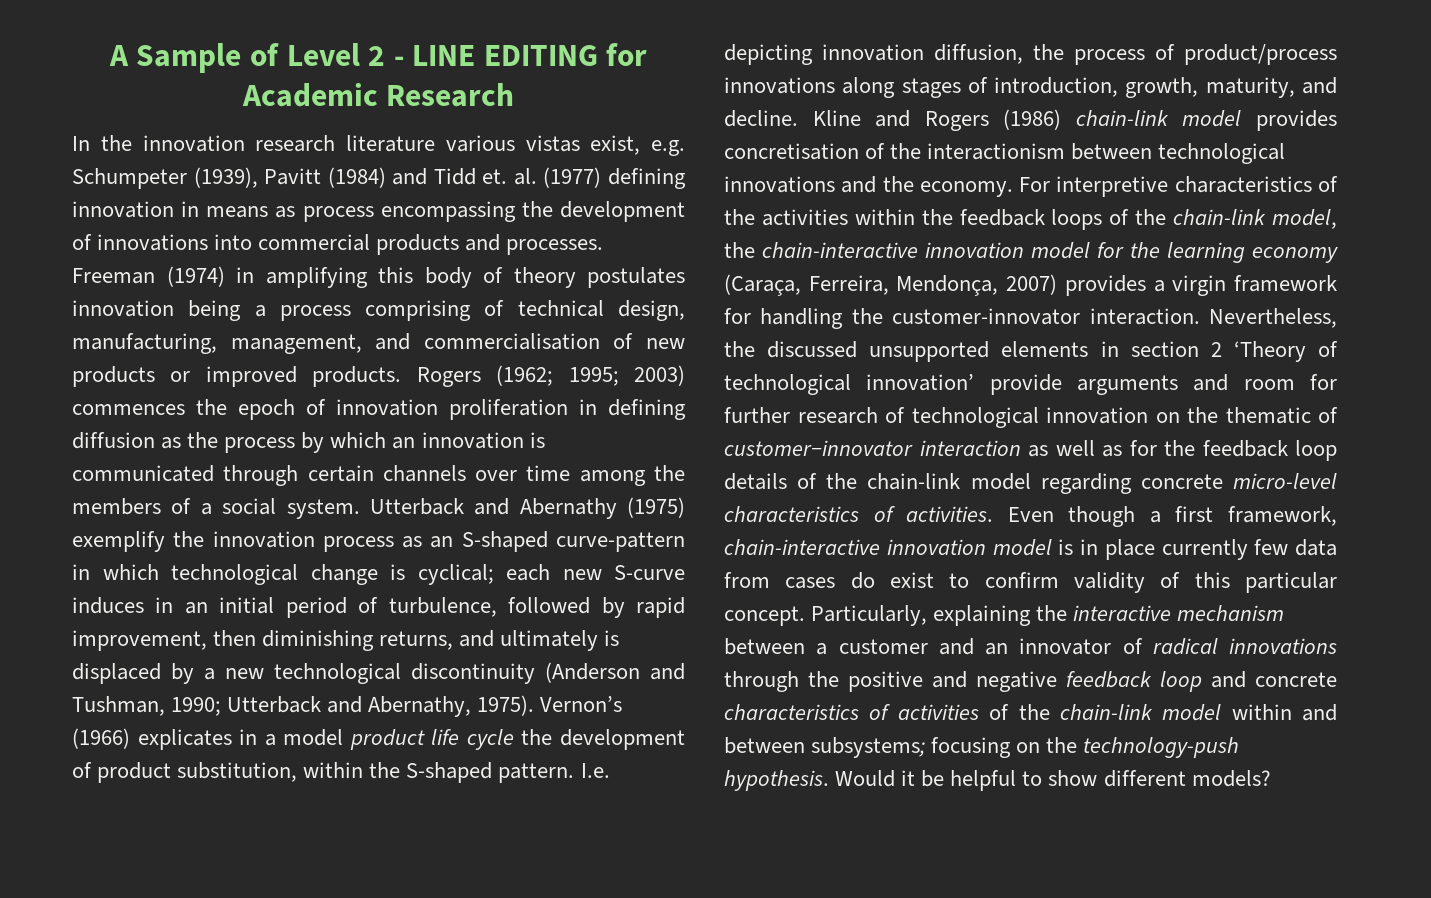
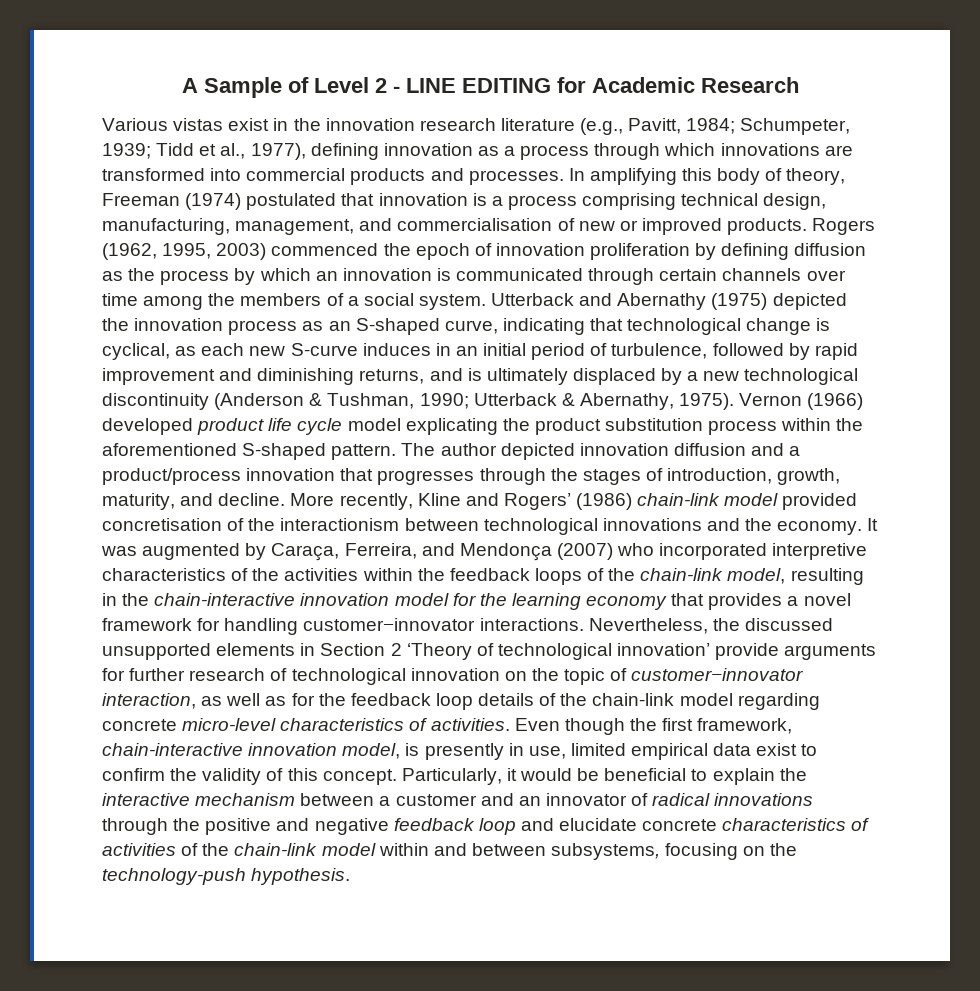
[72,135,685,156] [72,167,686,189] [72,201,685,222] [72,234,209,251] In the innovation research literature various vistas exist, e.g. Schumpeter (1939), Pavitt (1984) and Tidd et. al. (1977) defining innovation in means as process encompassing the development of innovations -> [102,118,851,135] [102,143,853,160] [102,168,205,181] Various vistas exist in the innovation research literature (e.g., Pavitt, 1984; Schumpeter, 1939; Tidd et al., 1977), defining innovation as a process through which innovations are transformed
[72,266,254,287] Freeman (1974) in -> [568,168,585,181] In
[513,267,685,288] [72,300,242,321] theory postulates innovation being -> [786,168,846,185] [102,193,487,210] theory, Freeman (1974) postulated that innovation is
[484,300,505,316] of -> (677, 201) none
[72,366,155,387] products -> (615, 226) none
[496,365,686,386] [72,404,185,415] (1962; 1995; 2003) commences -> [102,243,379,260] (1962, 1995, 2003) commenced
[579,399,597,415] in -> [695,243,717,260] by
[72,531,165,552] exemplify -> [772,293,847,310] depicted
[556,532,685,552] [72,564,159,580] curve-pattern in which -> [444,318,624,335] curve, indicating that
[417,564,494,585] cyclical; -> [102,343,197,360] cyclical, as
[72,630,257,651] improvement, then -> [102,368,253,385] improvement and
[500,630,620,651] ultimately is -> [467,368,568,385] is ultimately
[650,663,685,680] and -> [309,393,323,406] &
[327,696,363,713] and -> [561,393,575,406] &
[540,696,623,712] [72,728,685,750] [72,762,401,783] Vernon’s (1966) explicates in a model product life cycle the development of product substitution, within the -> [739,393,864,410] [102,418,864,435] [102,443,237,456] Vernon (1966) developed product life cycle model explicating the product substitution process within the aforementioned
[580,763,610,778] [724,44,1337,65] [724,77,896,98] I.e. depicting innovation diffusion, the process of product/process innovations along -> [401,443,801,460] [102,468,578,485] The author depicted innovation diffusion and a product/process innovation that progresses through the
(798, 118) none -> [290,493,413,510] More recently,
[924,111,989,131] Rogers -> [503,493,571,510] Rogers’
[1256,110,1337,131] provides -> [782,493,858,510] provided
[1019,177,1051,192] For -> [867,518,879,531] [101,543,768,561] It was augmented by Caraça, Ferreira, and Mendonça (2007) who incorporated
(1337, 219) none -> [790,568,864,585] [102,593,117,606] resulting in
[724,274,1058,296] (Caraça, Ferreira, Mendonça, 2007) -> [671,593,705,606] that
[1172,275,1227,296] virgin -> [803,593,851,606] novel
[851,308,1200,325] the customer-innovator interaction. -> [303,618,584,631] customer−innovator interactions.
[1130,341,1199,357] section -> [320,643,386,656] Section
[1193,374,1295,391] and room -> (877, 652) none
[1225,407,1311,424] thematic -> [564,668,606,685] topic
[919,440,1021,456] interaction -> [102,693,196,709] interaction,
[1149,511,1161,523] a -> [629,718,657,731] the
[992,539,1337,560] [724,572,875,589] model is in place currently few data from cases do -> [342,743,752,760] model, is presently in use, limited empirical data
(1059, 580) none -> [170,768,198,781] the
[1245,572,1337,593] particular -> (318, 774) none
[933,605,1032,626] explaining -> [506,768,775,785] it would be beneficial to explain
(1246, 679) none -> [559,818,638,831] elucidate
[811,737,926,758] subsystems; -> [551,843,661,860] subsystems,
[835,770,1271,791] Would it be helpful to show different models? -> (351, 876) none

